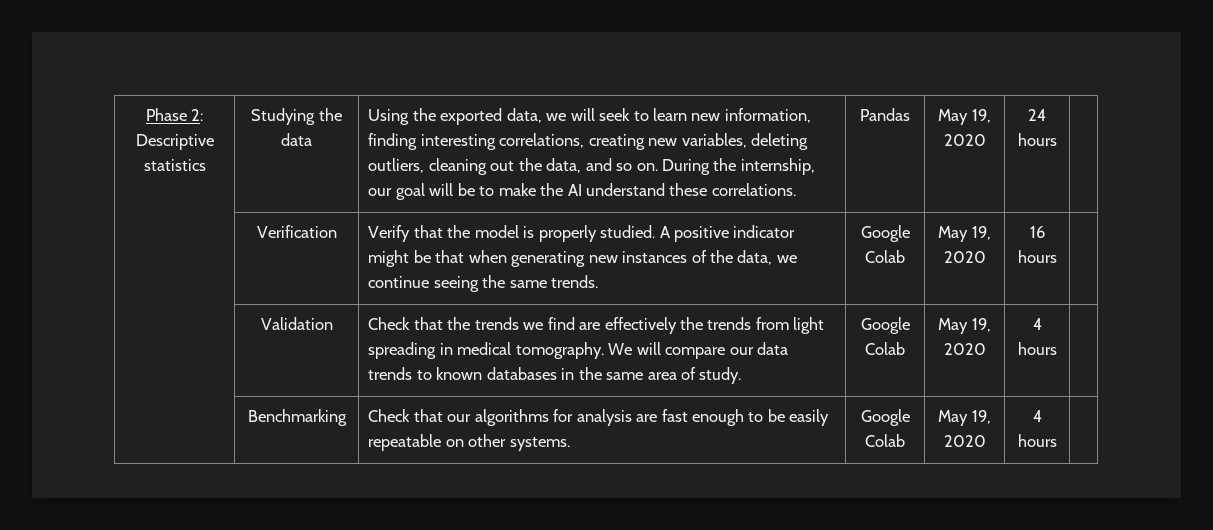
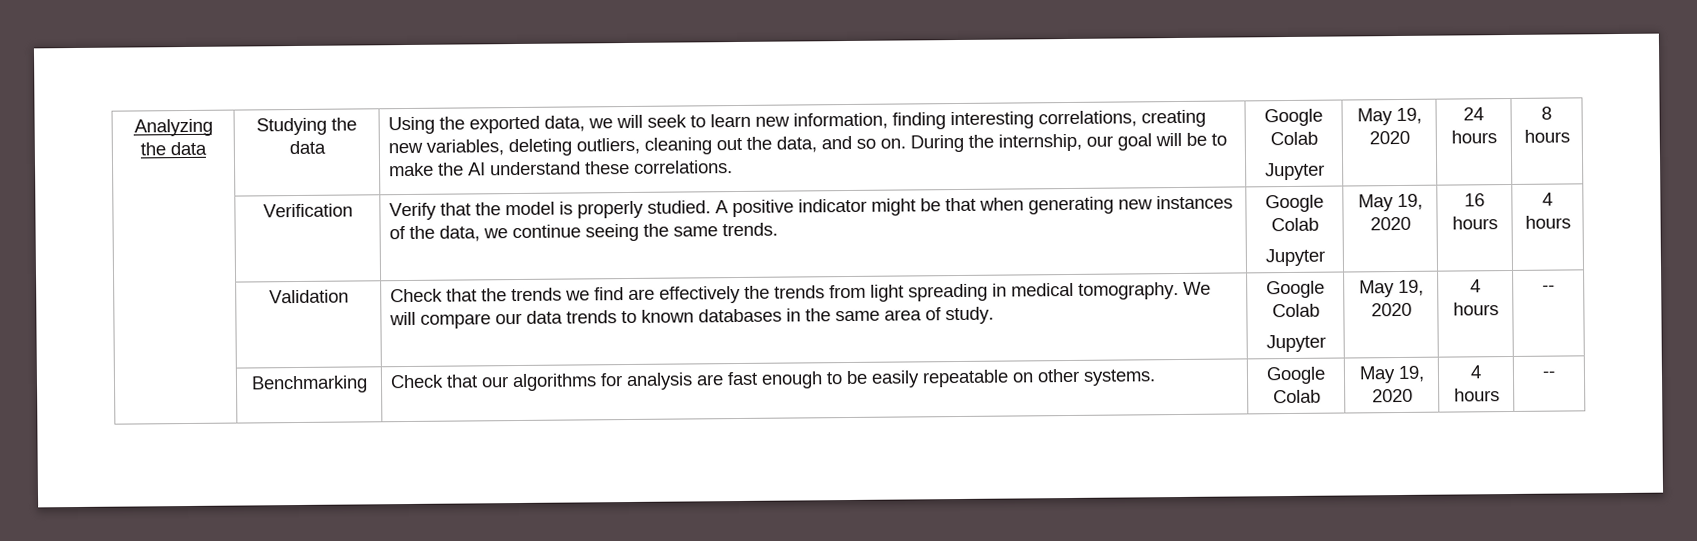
[145,108,204,121] [135,134,214,150] [143,159,206,171] Phase 2: Descriptive statistics -> [133,118,213,137] [140,141,207,156] Analyzing the data
[860,108,910,121] Pandas -> [1264,108,1323,127] [1269,131,1318,146] [1264,162,1325,181] Google Colab // Jupyter
(1057, 139) none -> [1541,106,1552,120] [1523,129,1570,143] 8 hours
(905, 256) none -> [1264,248,1325,267] // Jupyter
(1057, 256) none -> [1542,192,1553,206] [1524,215,1571,229] 4 hours
[938,318,991,334] [943,343,986,355] [1032,318,1042,330] [1017,342,1057,355] | May 19, 2020 | 4 hours | -> [1265,334,1326,353] [1358,279,1424,298] [1370,302,1412,317] [1470,279,1481,293] [1452,302,1499,316] [1542,284,1555,292] // Jupyter | May 19, 2020 | 4 hours | --
(1057, 440) none -> [1542,370,1556,378] --

